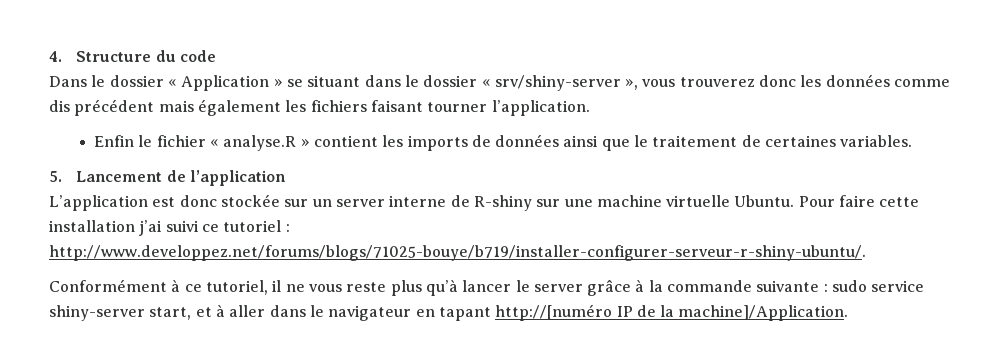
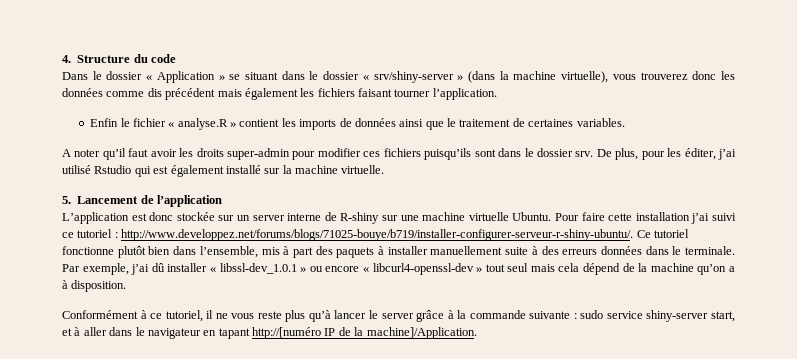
[625,79,639,90] », -> [457,71,609,83] » (dans la machine virtuelle),
(913, 141) none -> [62,148,736,160] [62,165,385,177] // A noter qu’il faut avoir les droits super-admin pour modifier ces fichiers puisqu’ils sont dans le dossier srv. De plus, pour les éditer, j’ai utilisé Rstudio qui est également installé sur la machine virtuelle.
(866, 253) none -> [636,229,689,238] [62,246,735,258] [62,263,735,275] [62,280,127,292] Ce tutoriel fonctionne plutôt bien dans l’ensemble, mis à part des paquets à installer manuellement suite à des erreurs données dans le terminale. Par exemple, j’ai dû installer « libssl-dev_1.0.1 » ou encore « libcurl4-openssl-dev » tout seul mais cela dépend de la machine qu’on a à disposition.

